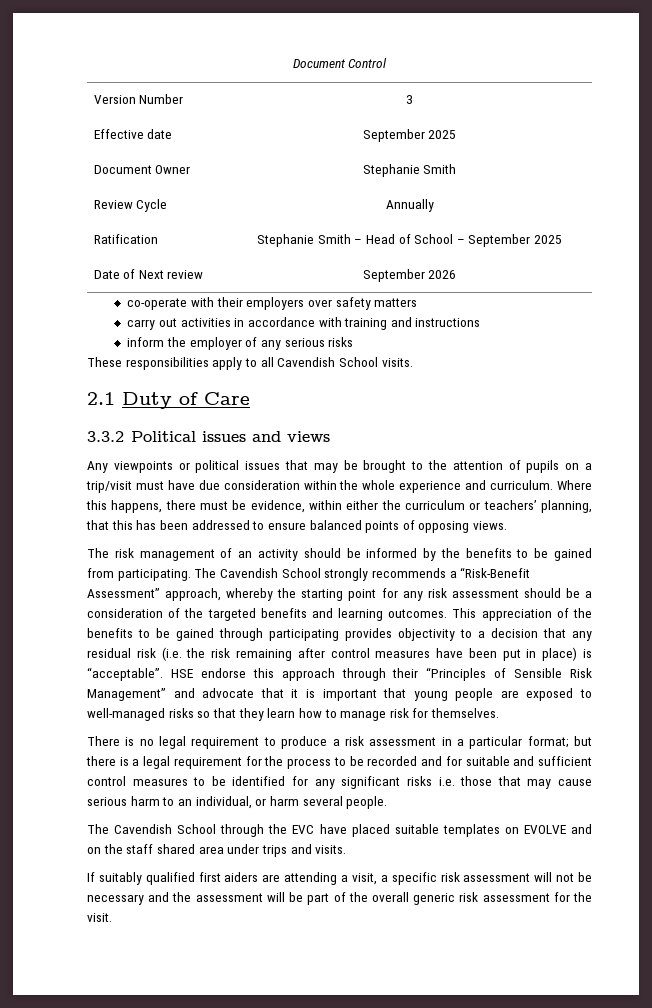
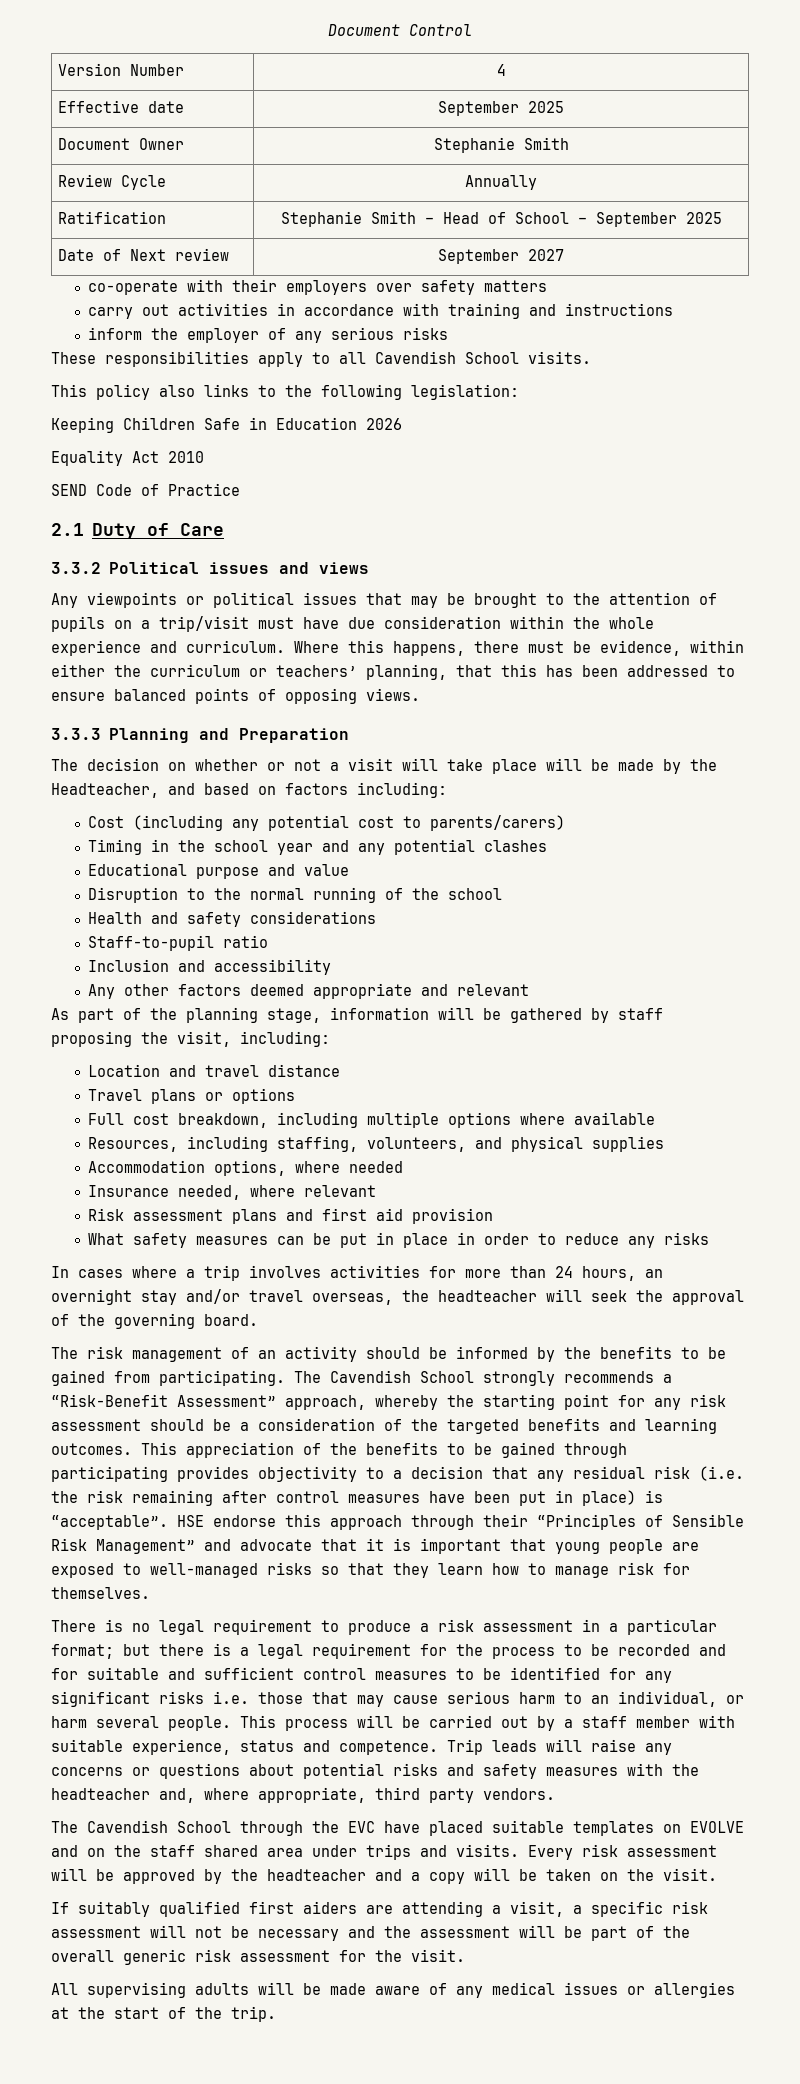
[406,95,413,104] 3 -> [496,64,506,76] 4
[428,270,457,279] 2026 -> [528,249,564,261] 2027
(413, 362) none -> [51,384,519,400] [51,417,402,433] [51,450,204,466] [51,483,240,496] // This policy also links to the following legislation: // Keeping Children Safe in Education 2026 // Equality Act 2010 // SEND Code of Practice
(508, 525) none -> [51,728,349,743] [51,758,717,774] [51,782,447,798] [88,815,566,831] [88,839,548,855] [88,863,350,879] [88,887,503,903] [88,911,377,927] [88,935,269,951] [88,959,332,975] [88,983,530,999] [51,1007,663,1023] [51,1031,330,1047] [88,1064,341,1077] [88,1088,296,1104] [88,1112,656,1128] [88,1136,665,1152] [88,1160,404,1176] [88,1185,377,1200] [88,1208,494,1224] [88,1232,710,1248] [51,1265,663,1281] [51,1289,744,1305] [51,1313,258,1329] // 3.3.3 Planning and Preparation // The decision on whether or not a visit will take place will be made by the Headteacher, and based on factors including: // Cost (including any potential cost to parents/carers) // Timing in the school year and any potential clashes // Educational purpose and value // Disruption to the normal running of the school // Health and safety considerations // Staff-to-pupil ratio // Inclusion and accessibility // Any other factors deemed appropriate and relevant // As part of the planning stage, information will be gathered by staff proposing the visit, including: // Location and travel distance // Travel plans or options // Full cost breakdown, including multiple options where available // Resources, including staffing, volunteers, and physical supplies // Accommodation options, where needed // Insurance needed, where relevant // Risk assessment plans and first aid provision // What safety measures can be put in place in order to reduce any risks // In cases where a trip involves activities for more than 24 hours, an overnight stay and/or travel overseas, the headteacher will seek the approval of the governing board.
(388, 802) none -> [240,1715,735,1731] [51,1739,672,1755] [51,1763,699,1779] [51,1787,555,1803] This process will be carried out by a staff member with suitable experience, status and competence. Trip leads will raise any concerns or questions about potential risks and safety measures with the headteacher and, where appropriate, third party vendors.
(347, 849) none -> [528,1844,717,1860] [51,1868,717,1884] Every risk assessment will be approved by the headteacher and a copy will be taken on the visit.
(112, 917) none -> [51,1982,735,1998] [51,2006,276,2022] // All supervising adults will be made aware of any medical issues or allergies at the start of the trip.

